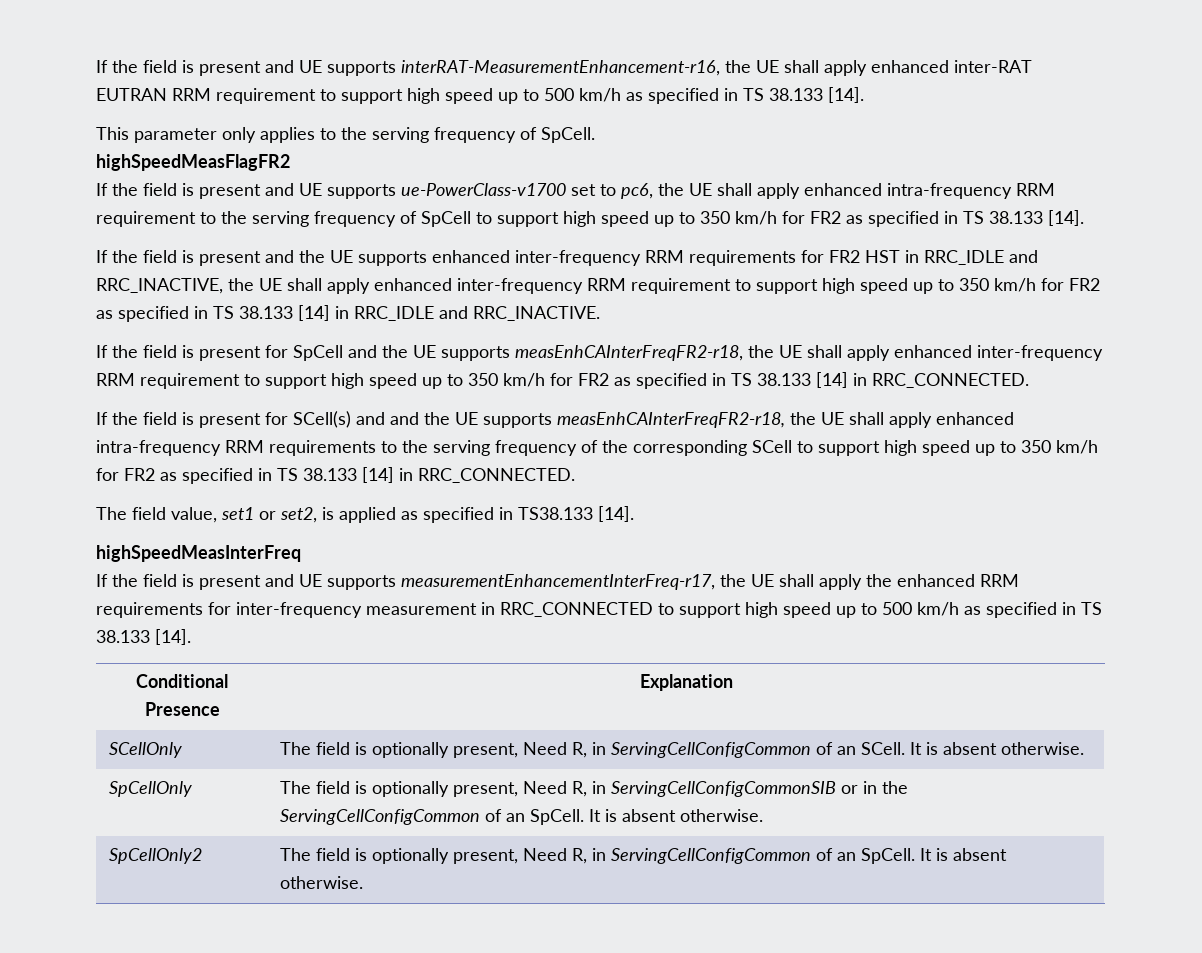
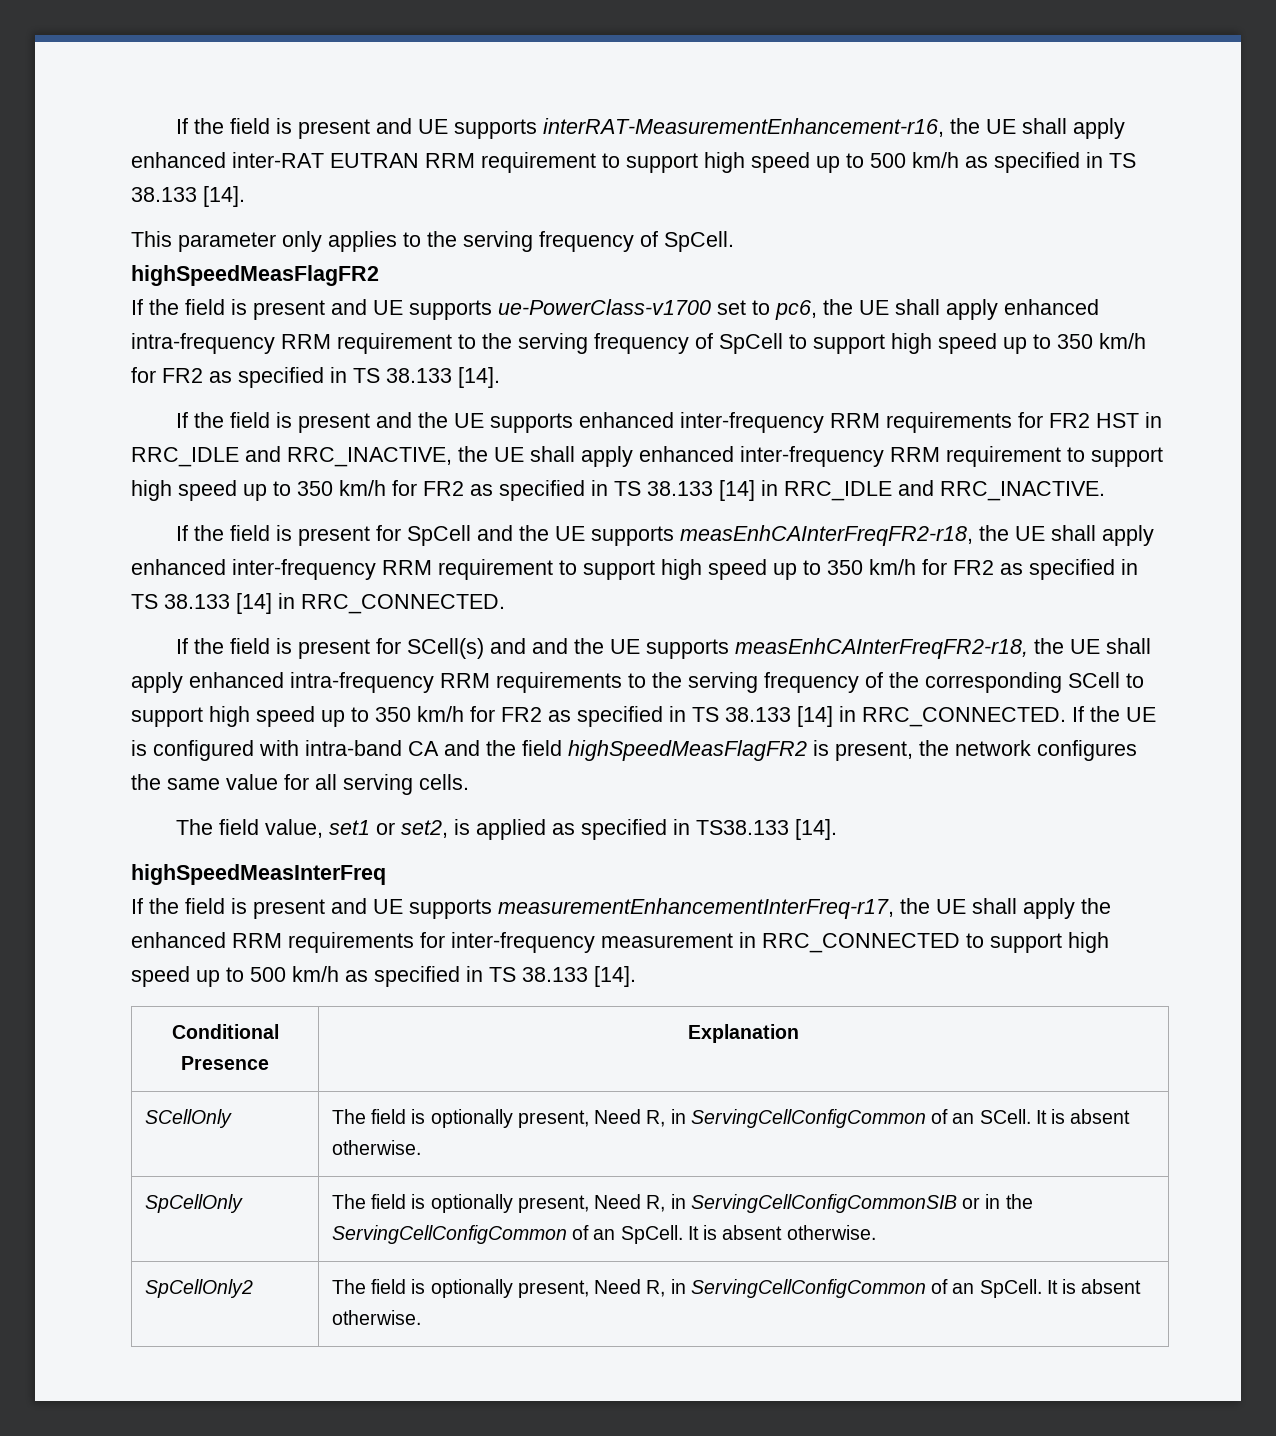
(575, 475) none -> [1072,706,1156,722] [131,740,1137,761] [131,774,469,795] If the UE is configured with intra-band CA and the field highSpeedMeasFlagFR2 is present, the network configures the same value for all serving cells.

